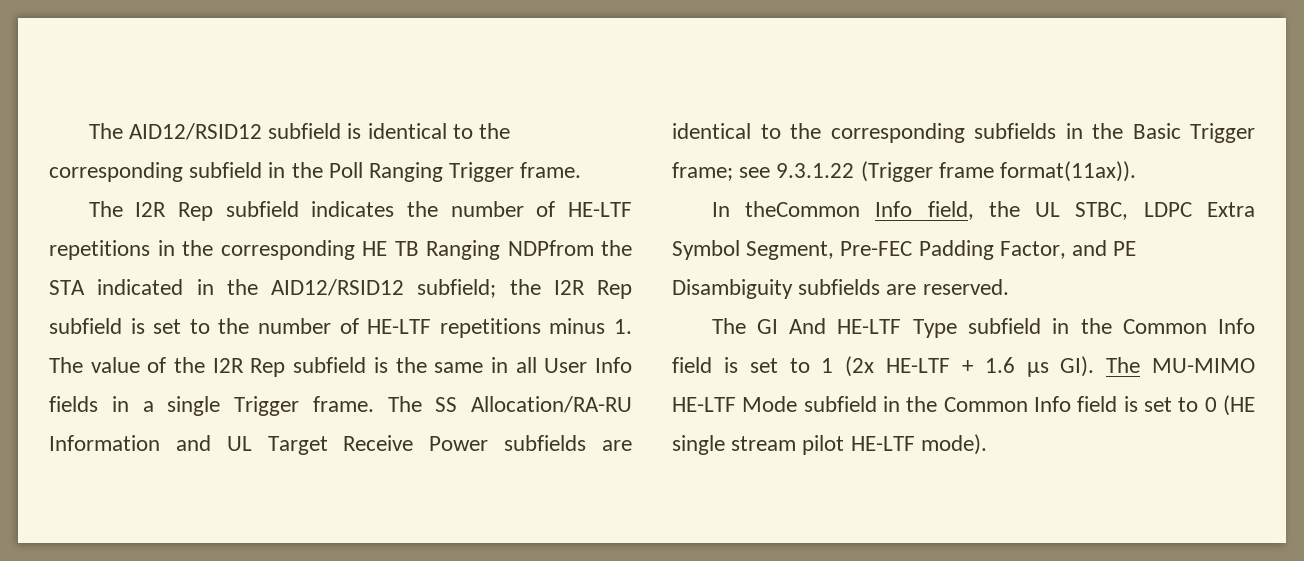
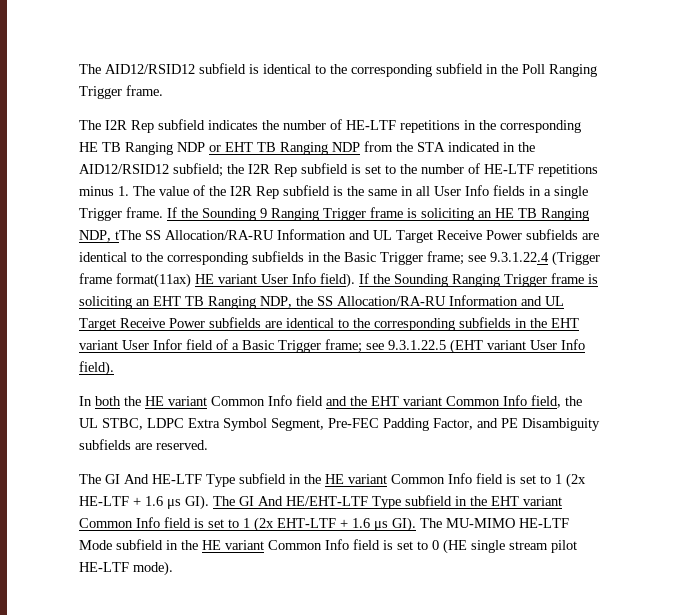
[507,240,594,256] NDPfrom -> [177,141,393,155] NDP or EHT TB Ranging NDP from
[387,396,422,412] The -> [167,207,589,221] [79,230,141,242] If the Sounding 9 Ranging Trigger frame is soliciting an HE TB Ranging NDP, tThe
[776,163,855,178] 9.3.1.22 -> [490,252,549,262] 9.3.1.22.4
[1000,161,1137,182] [711,201,861,217] format(11ax)). // In theCommon -> [116,273,598,288] [79,295,564,309] [79,317,579,331] [79,339,585,354] [79,361,114,376] [79,395,500,406] format(11ax) HE variant User Info field). If the Sounding Ranging Trigger frame is soliciting an EHT TB Ranging NDP, the SS Allocation/RA-RU Information and UL Target Receive Power subfields are identical to the corresponding subfields in the EHT variant User Infor field of a Basic Trigger frame; see 9.3.1.22.5 (EHT variant User Info field). // In both the HE variant Common Info field and the EHT variant Common
(1112, 326) none -> [325,474,387,484] HE variant
(1141, 365) none -> [239,495,562,509] [79,517,442,532] GI And HE/EHT-LTF Type subfield in the EHT variant Common Info field is set to 1 (2x EHT-LTF + 1.6 μs GI). The
(938, 404) none -> [202,540,264,550] HE variant

